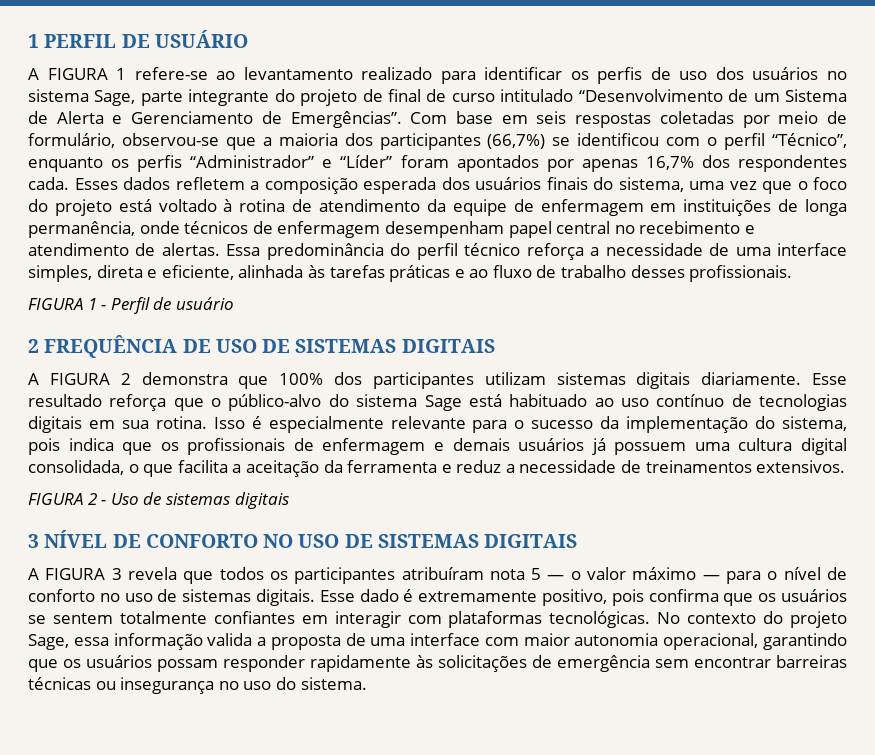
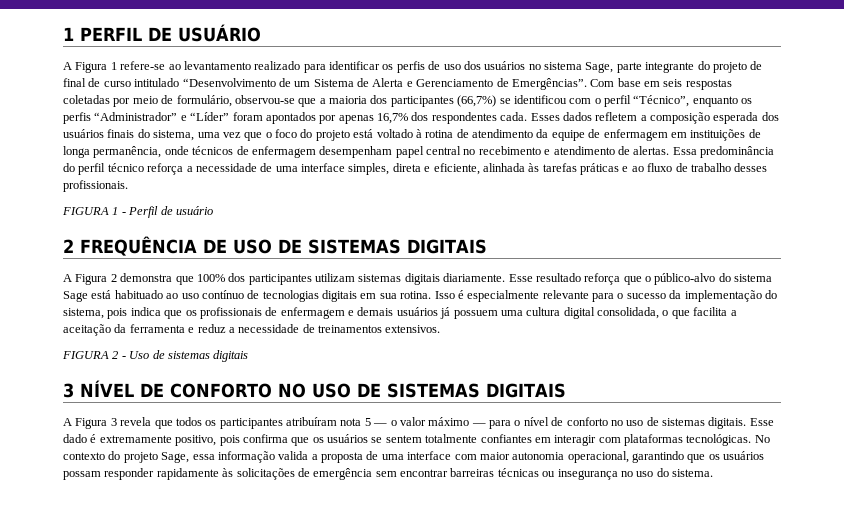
[47,68,108,80] FIGURA -> [75,62,108,73] Figura
[49,373,110,385] FIGURA -> [75,274,108,285] Figura
[45,568,106,580] FIGURA -> [75,418,108,429] Figura

